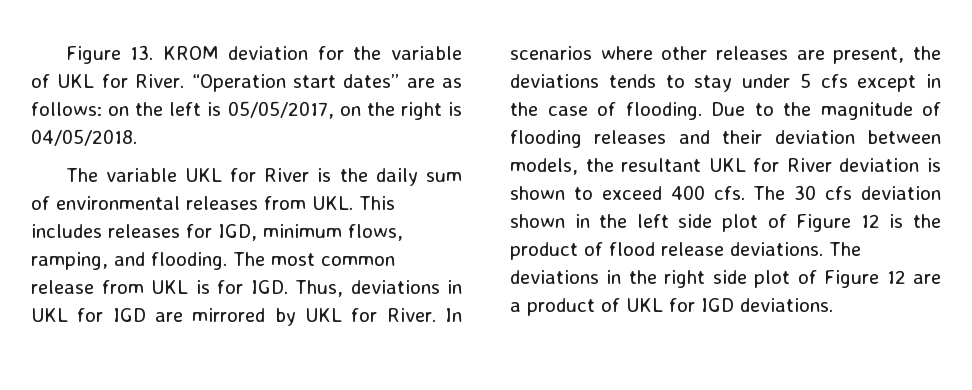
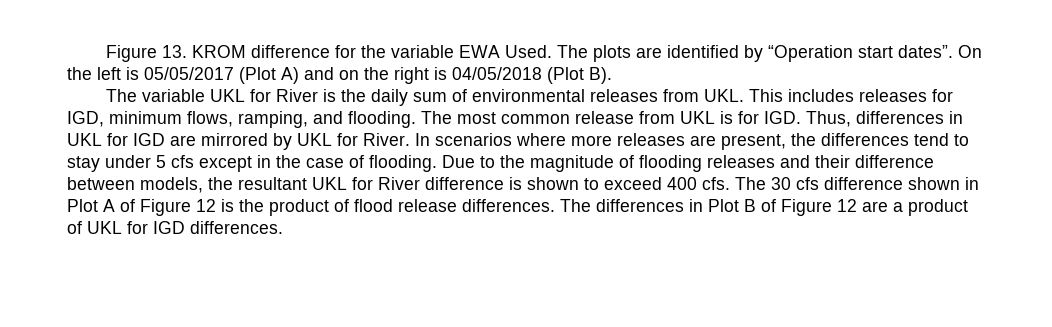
[228,46,309,60] deviation -> [251,45,331,58] difference
[31,74,462,92] [31,101,334,119] of UKL for River. “Operation start dates” are as follows: on the left is 05/05/2017, -> [459,45,983,62] [67,67,334,84] EWA Used. The plots are identified by “Operation start dates”. On the left is 05/05/2017 (Plot A) and
[31,129,137,146] 04/05/2018. -> [452,67,612,84] 04/05/2018 (Plot B).
[350,280,440,294] deviations -> [856,111,944,124] differences
[661,46,708,60] other -> [571,135,612,146] more
[510,74,656,88] deviations tends -> [821,133,949,146] differences tend
[774,130,855,144] deviation -> [855,155,934,168] difference
[839,158,920,172] deviation -> [425,177,504,190] difference
[861,186,941,200] deviation -> [824,177,903,190] difference
[599,214,758,232] the left side plot -> [67,199,115,212] Plot A
[730,242,861,256] [510,270,791,288] deviations. The deviations in the right side plot -> [462,199,756,212] differences. The differences in Plot B
[740,298,833,312] deviations. -> [190,221,283,234] differences.

